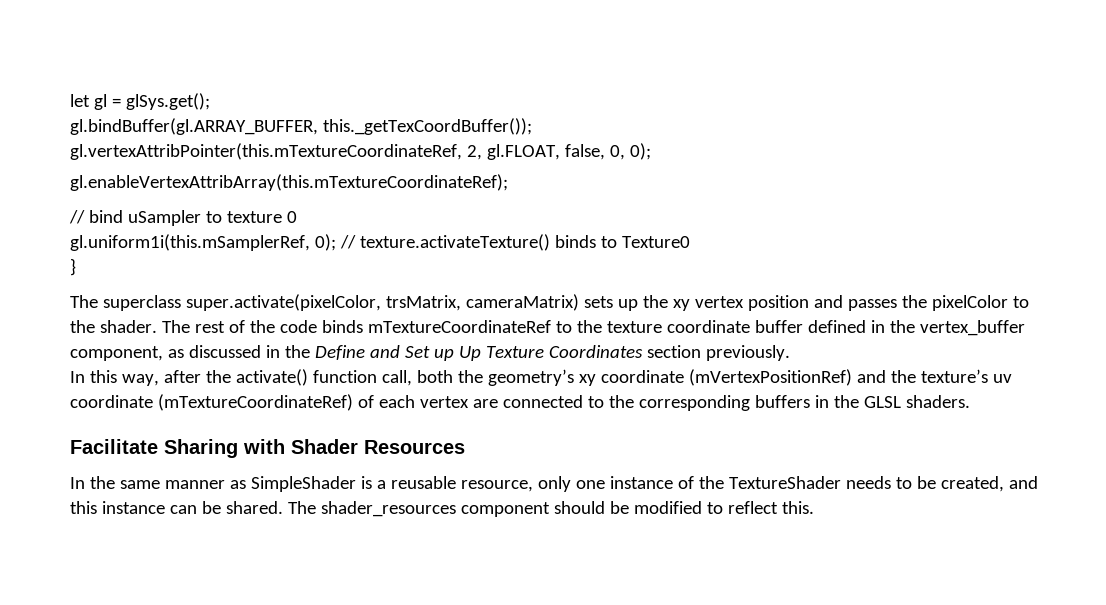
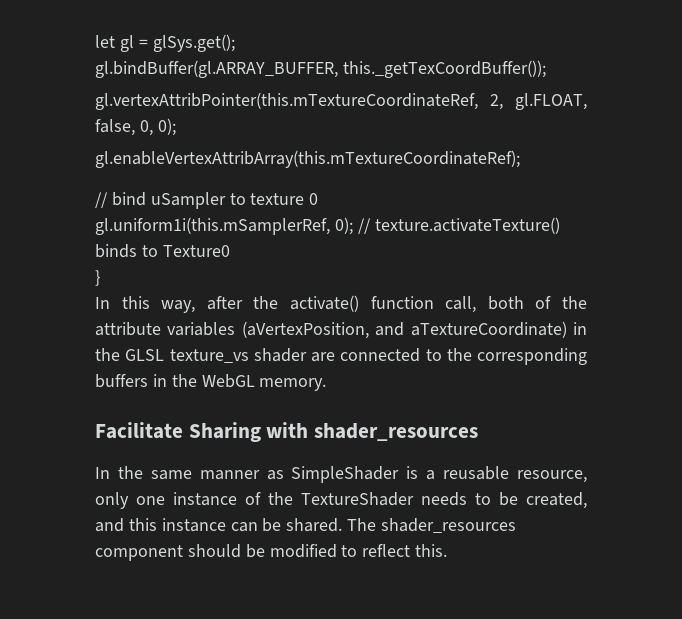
[70,294,1029,311] [70,320,1025,336] [70,345,790,361] // The superclass super.activate(pixelColor, trsMatrix, cameraMatrix) sets up the xy vertex position and passes the pixelColor to the shader. The rest of the code binds mTextureCoordinateRef to the texture coordinate buffer defined in the vertex_buffer component, as discussed in the Define and Set up Up Texture Coordinates section previously. -> (100, 278) none
[457,369,1012,386] [70,394,469,411] the geometry’s xy coordinate (mVertexPositionRef) and the texture’s uv coordinate (mTextureCoordinateRef) of each vertex -> [535,296,588,309] [95,321,587,339] [95,348,307,363] of the attribute variables (aVertexPosition, and aTextureCoordinate) in the GLSL texture_vs shader
[863,395,970,408] GLSL shaders. -> [201,374,327,391] WebGL memory.
[291,439,465,454] Shader Resources -> [314,423,479,441] shader_resources

